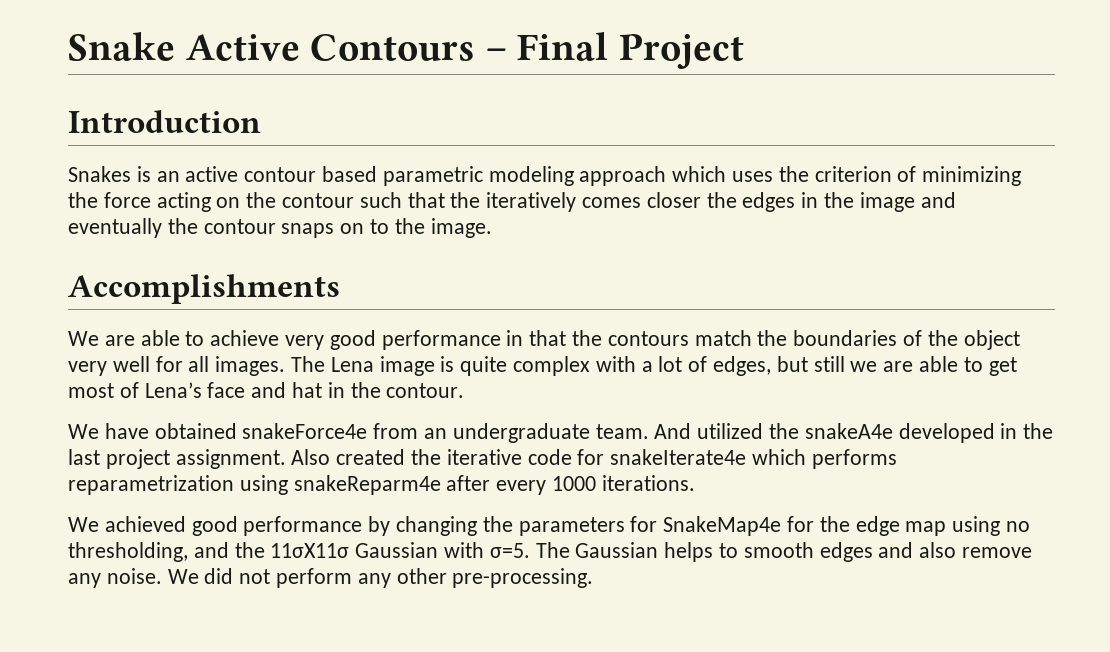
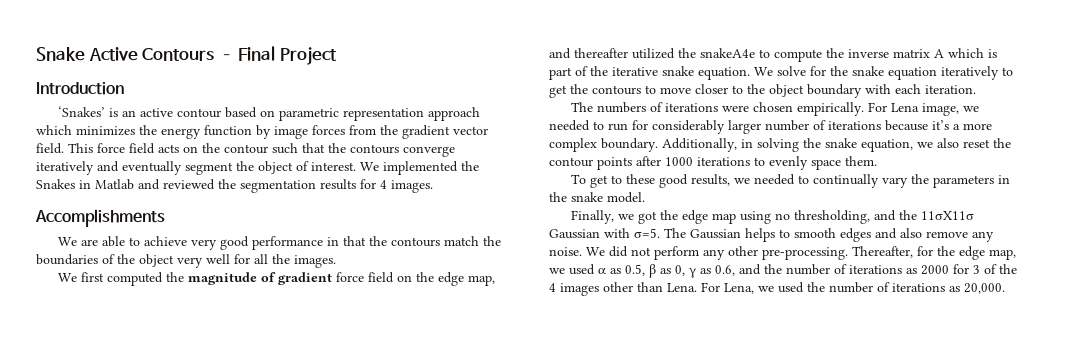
[68,166,131,182] Snakes -> [57,106,105,117] ‘Snakes’
[382,166,1022,186] [68,192,211,212] parametric modeling approach which uses the criterion of minimizing the force acting -> [259,107,480,121] [36,125,488,139] [36,143,179,154] on parametric representation approach which minimizes the energy function by image forces from the gradient vector field. This force field acts
[486,192,956,212] [68,218,492,238] iteratively comes closer the edges in the image and eventually the contour snaps on to the image. -> [350,144,455,157] [36,161,479,175] [36,179,433,193] contours converge iteratively and eventually segment the object of interest. We implemented the Snakes in Matlab and reviewed the segmentation results for 4 images.
[215,356,1017,376] [68,382,465,398] [68,423,1054,443] [68,449,897,469] [68,475,695,495] [68,516,815,536] images. The Lena image is quite complex with a lot of edges, but still we are able to get most of Lena’s face and hat in the contour. // We have obtained snakeForce4e from an undergraduate team. And utilized the snakeA4e developed in the last project assignment. Also created the iterative code for snakeIterate4e which performs reparametrization using snakeReparm4e after every 1000 iterations. // We achieved good performance by changing the parameters for SnakeMap4e for -> [272,254,336,268] [57,272,495,286] [549,48,997,62] [549,66,1013,80] [549,84,976,98] [570,102,979,116] [549,120,992,134] [549,138,1011,152] [549,156,877,170] [570,174,1010,188] [549,192,645,203] [570,210,657,224] the images. // We first computed the magnitude of gradient force field on the edge map, and thereafter utilized the snakeA4e to compute the inverse matrix A which is part of the iterative snake equation. We solve for the snake equation iteratively to get the contours to move closer to the object boundary with each iteration. // The numbers of iterations were chosen empirically. For Lena image, we needed to run for considerably larger number of iterations because it’s a more complex boundary. Additionally, in solving the snake equation, we also reset the contour points after 1000 iterations to evenly space them. // To get to these good results, we needed to continually vary the parameters in the snake model. // Finally, we got
(594, 578) none -> [852,246,1016,260] [549,264,1017,278] [549,282,1005,296] Thereafter, for the edge map, we used α as 0.5, β as 0, γ as 0.6, and the number of iterations as 2000 for 3 of the 4 images other than Lena. For Lena, we used the number of iterations as 20,000.

